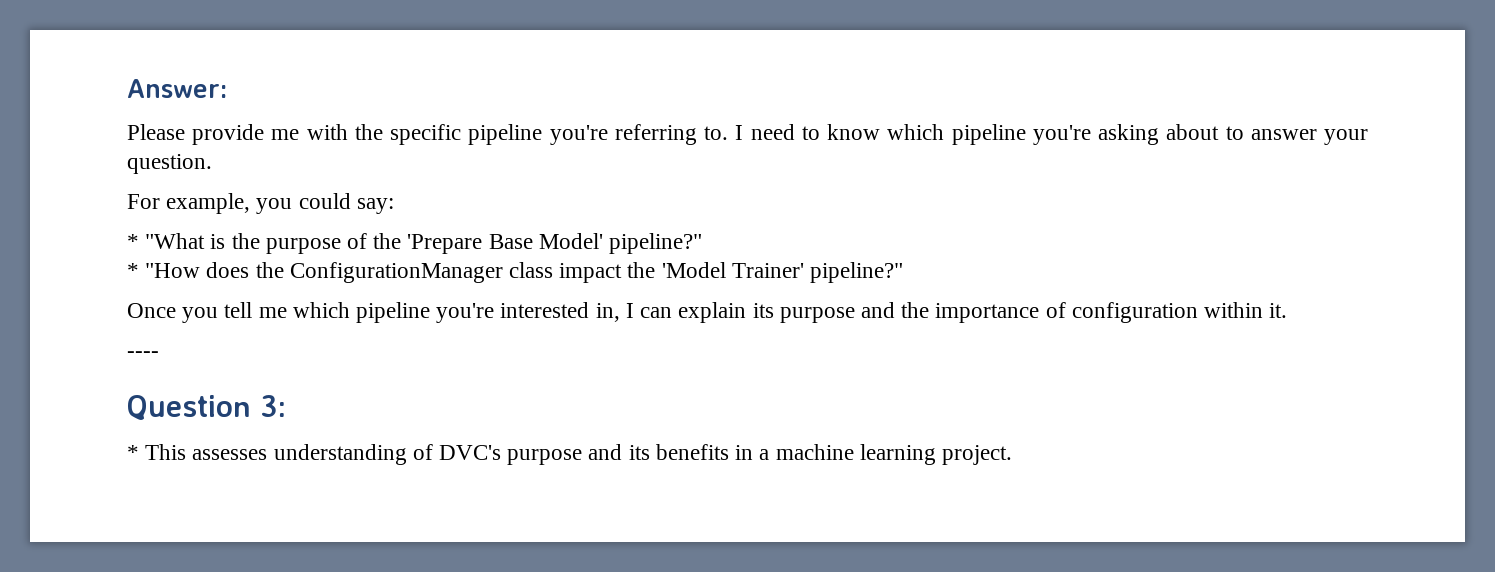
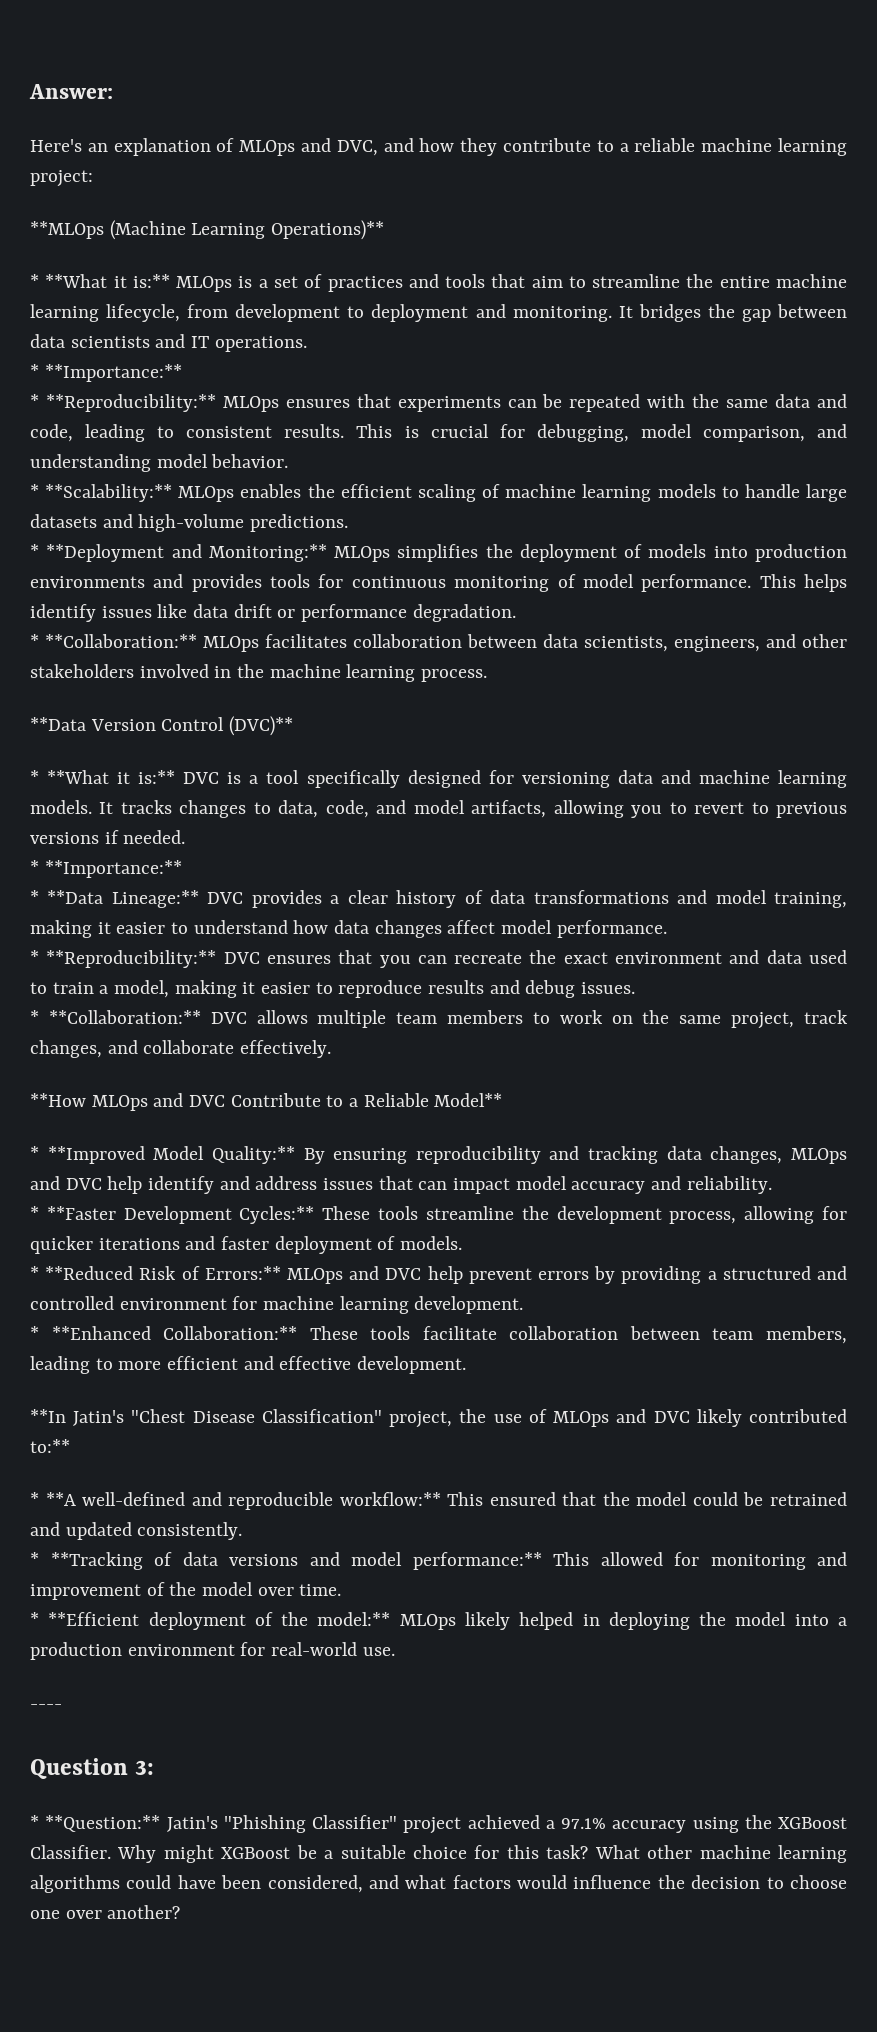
[127,124,1368,145] [127,154,212,174] [127,193,394,214] [127,233,703,254] [127,262,904,283] [127,302,1288,323] [127,351,159,358] [127,395,286,420] [127,444,1012,465] Please provide me with the specific pipeline you're referring to. I need to know which pipeline you're asking about to answer your question. // For example, you could say: // * "What is the purpose of the 'Prepare Base Model' pipeline?" // * "How does the ConfigurationManager class impact the 'Model Trainer' pipeline?" // Once you tell me which pipeline you're interested in, I can explain its purpose and the importance of configuration within it. // ---- // Question 3: // * This assesses understanding of DVC's purpose and its benefits in a machine learning project. -> [30,138,847,156] [30,170,93,187] [30,220,385,240] [30,274,848,292] [30,304,848,322] [30,334,307,352] [30,364,182,382] [30,394,847,412] [30,424,848,442] [30,454,289,472] [30,484,847,502] [30,514,349,532] [30,544,847,562] [30,574,848,592] [30,604,516,622] [30,634,847,652] [30,664,488,682] [30,716,294,736] [30,770,847,788] [30,800,848,818] [30,830,186,844] [30,860,182,878] [30,890,847,908] [30,920,667,938] [30,950,847,968] [30,980,636,998] [30,1010,848,1029] [30,1040,332,1058] [30,1093,503,1111] [30,1146,847,1164] [30,1176,772,1194] [30,1206,848,1224] [30,1236,463,1254] [30,1266,848,1284] [30,1296,524,1314] [30,1326,847,1344] [30,1356,467,1374] [30,1409,848,1428] [30,1439,70,1453] [30,1492,848,1510] [30,1522,243,1540] [30,1552,847,1570] [30,1582,342,1600] [30,1612,848,1630] [30,1642,395,1660] [30,1704,62,1709] [30,1758,155,1779] [30,1815,847,1834] [30,1845,848,1863] [30,1875,847,1893] [30,1905,181,1919] Here's an explanation of MLOps and DVC, and how they contribute to a reliable machine learning project: // **MLOps (Machine Learning Operations)** // * **What it is:** MLOps is a set of practices and tools that aim to streamline the entire machine learning lifecycle, from development to deployment and monitoring. It bridges the gap between data scientists and IT operations. // * **Importance:** // * **Reproducibility:** MLOps ensures that experiments can be repeated with the same data and code, leading to consistent results. This is crucial for debugging, model comparison, and understanding model behavior. // * **Scalability:** MLOps enables the efficient scaling of machine learning models to handle large datasets and high-volume predictions. // * **Deployment and Monitoring:** MLOps simplifies the deployment of models into production environments and provides tools for continuous monitoring of model performance. This helps identify issues like data drift or performance degradation. // * **Collaboration:** MLOps facilitates collaboration between data scientists, engineers, and other stakeholders involved in the machine learning process. // **Data Version Control (DVC)** // * **What it is:** DVC is a tool specifically designed for versioning data and machine learning models. It tracks changes to data, code, and model artifacts, allowing you to revert to previous versions if needed. // * **Importance:** // * **Data Lineage:** DVC provides a clear history of data transformations and model training, making it easier to understand how data changes affect model performance. // * **Reproducibility:** DVC ensures that you can recreate the exact environment and data used to train a model, making it easier to reproduce results and debug issues. // * **Collaboration:** DVC allows multiple team members to work on the same project, track changes, and collaborate effectively. // **How MLOps and DVC Contribute to a Reliable Model** // * **Improved Model Quality:** By ensuring reproducibility and tracking data changes, MLOps and DVC help identify and address issues that can impact model accuracy and reliability. // * **Faster Development Cycles:** These tools streamline the development process, allowing for quicker iterations and faster deployment of models. // * **Reduced Risk of Errors:** MLOps and DVC help prevent errors by providing a structured and controlled environment for machine learning development. // * **Enhanced Collaboration:** These tools facilitate collaboration between team members, leading to more efficient and effective development. // **In Jatin's "Chest Disease Classification" project, the use of MLOps and DVC likely contributed to:** // * **A well-defined and reproducible workflow:** This ensured that the model could be retrained and updated consistently. // * **Tracking of data versions and model performance:** This allowed for monitoring and improvement of the model over time. // * **Efficient deployment of the model:** MLOps likely helped in deploying the model into a production environment for real-world use. // ---- // Question 3: // * **Question:** Jatin's "Phishing Classifier" project achieved a 97.1% accuracy using the XGBoost Classifier. Why might XGBoost be a suitable choice for this task? What other machine learning algorithms could have been considered, and what factors would influence the decision to choose one over another?

